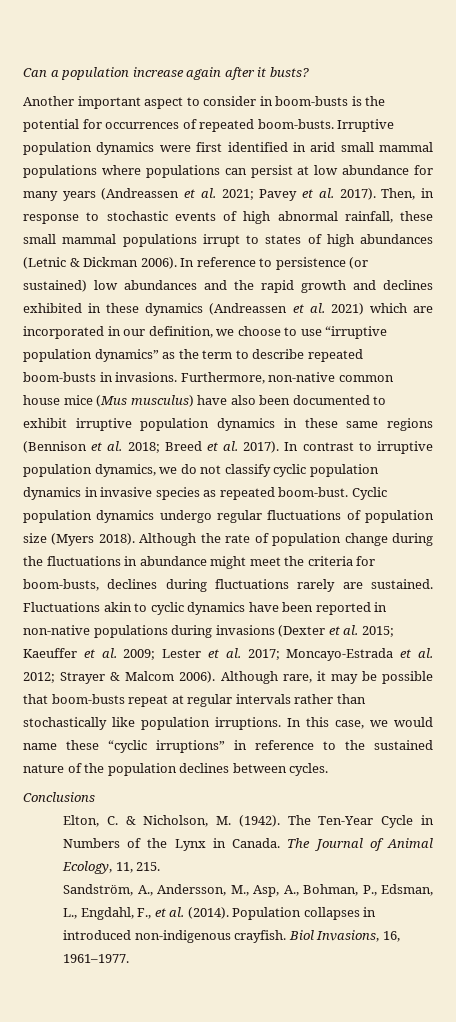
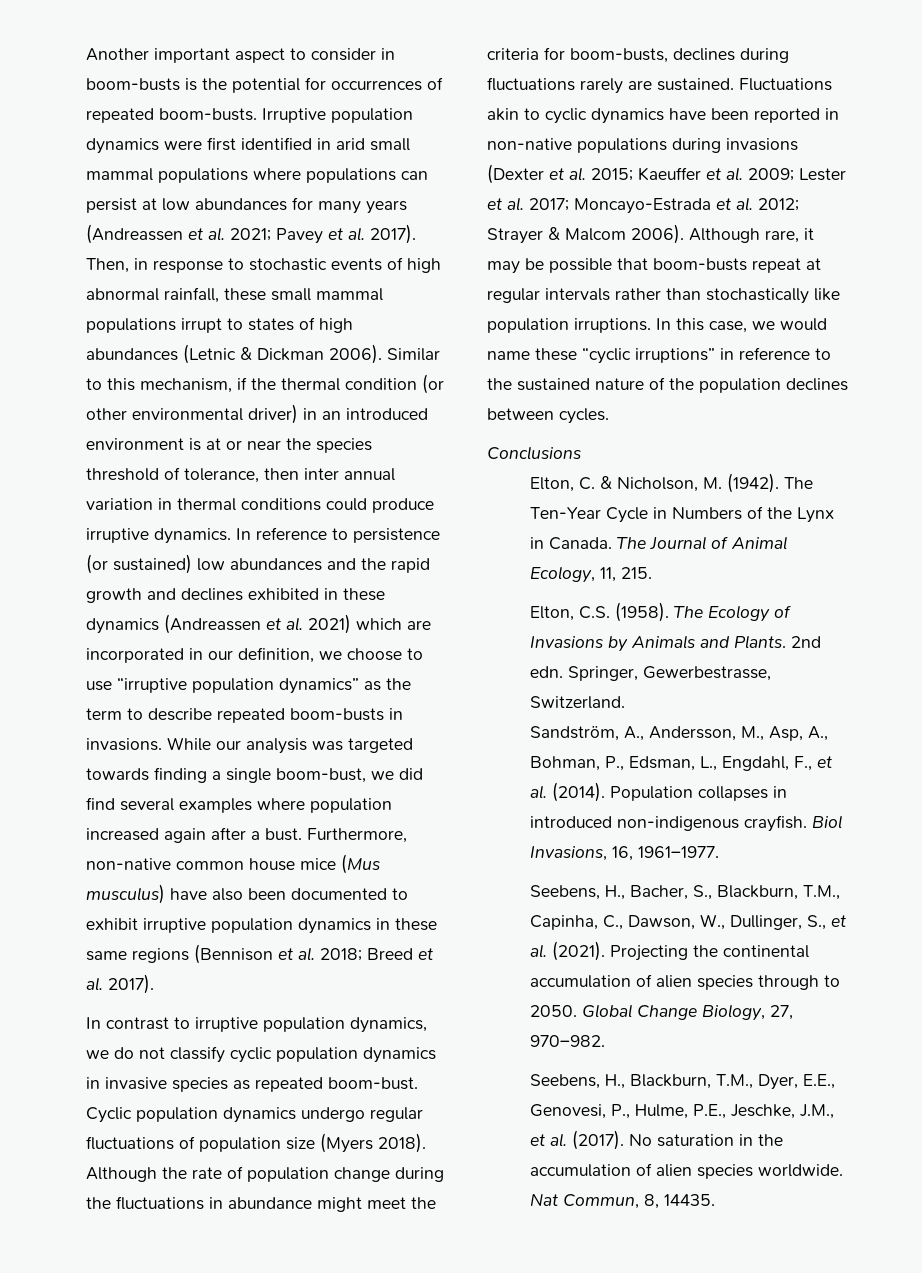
[23,67,309,80] Can a population increase again after it busts? // -> (86, 54) none
[342,165,410,175] abundance -> [195,198,287,211] abundances
(177, 263) none -> [387,348,440,361] [86,374,444,394] [86,404,428,424] [86,438,372,453] [86,467,395,483] [86,498,434,513] [86,528,231,544] Similar to this mechanism, if the thermal condition (or other environmental driver) in an introduced environment is at or near the species threshold of tolerance, then inter annual variation in thermal conditions could produce irruptive dynamics.
(178, 377) none -> [167,737,413,754] [86,767,423,783] [86,797,392,813] [86,827,302,843] While our analysis was targeted towards finding a single boom-bust, we did find several examples where population increased again after a bust.
(280, 447) none -> (154, 984) //
(161, 866) none -> [529,602,791,622] [529,635,821,652] [529,666,771,681] [529,696,625,709] // Elton, C.S. (1958). The Ecology of Invasions by Animals and Plants. 2nd edn. Springer, Gewerbestrasse, Switzerland.
(130, 958) none -> [529,885,840,900] [529,914,846,930] [529,941,809,961] [529,974,840,990] [529,1004,793,1021] [529,1035,605,1047] [529,1074,835,1090] [529,1104,834,1119] [529,1130,783,1150] [529,1163,843,1179] [529,1193,715,1209] // Seebens, H., Bacher, S., Blackburn, T.M., Capinha, C., Dawson, W., Dullinger, S., et al. (2021). Projecting the continental accumulation of alien species through to 2050. Global Change Biology, 27, 970–982. // Seebens, H., Blackburn, T.M., Dyer, E.E., Genovesi, P., Hulme, P.E., Jeschke, J.M., et al. (2017). No saturation in the accumulation of alien species worldwide. Nat Commun, 8, 14435.

